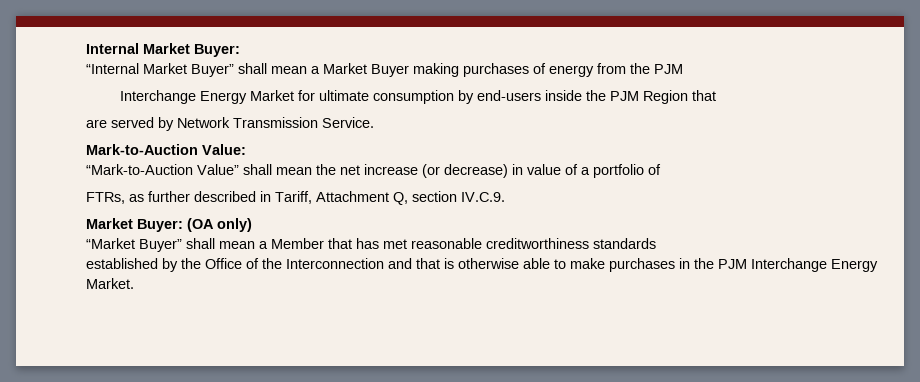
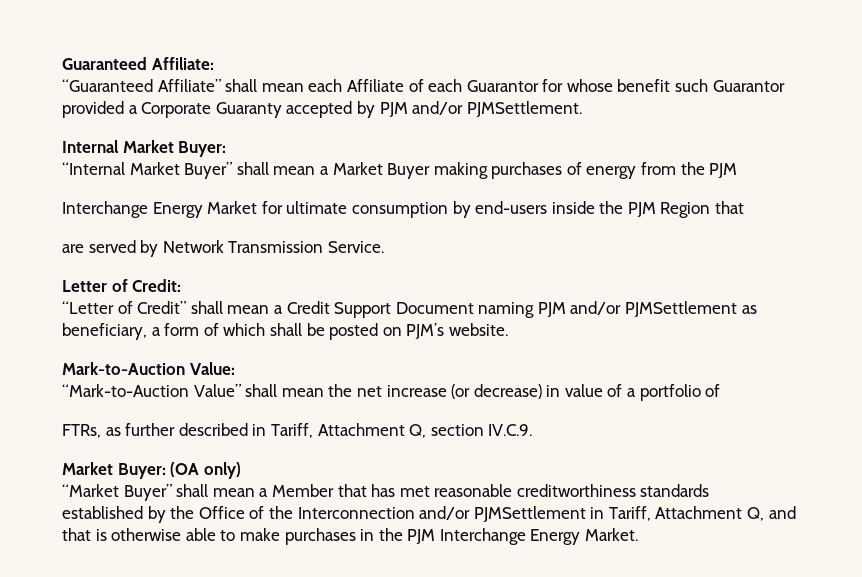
(86, 48) none -> [62,57,214,70] [62,79,785,92] [62,101,582,118] Guaranteed Affiliate: // “Guaranteed Affiliate” shall mean each Affiliate of each Guarantor for whose benefit such Guarantor provided a Corporate Guaranty accepted by PJM and/or PJMSettlement. //
(374, 122) none -> [62,279,182,292] [62,301,757,318] [62,323,508,340] // Letter of Credit: // “Letter of Credit” shall mean a Credit Support Document naming PJM and/or PJMSettlement as beneficiary, a form of which shall be posted on PJM’s website.
(384, 263) none -> [419,506,765,522] and/or PJMSettlement in Tariff, Attachment Q,

